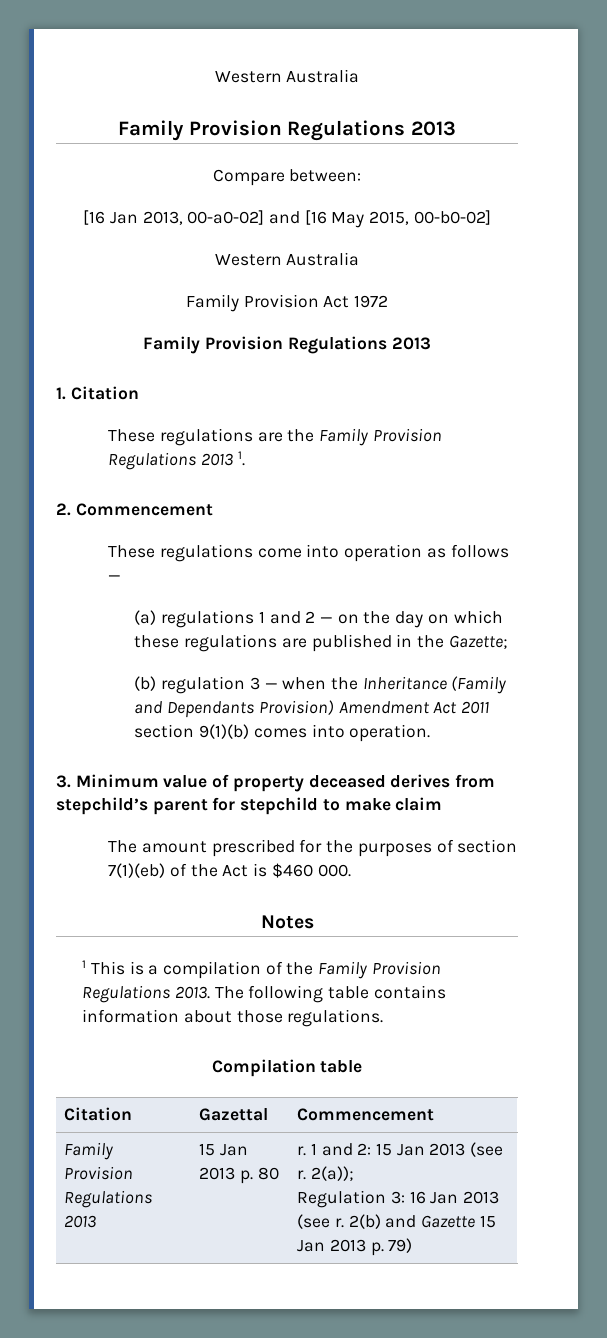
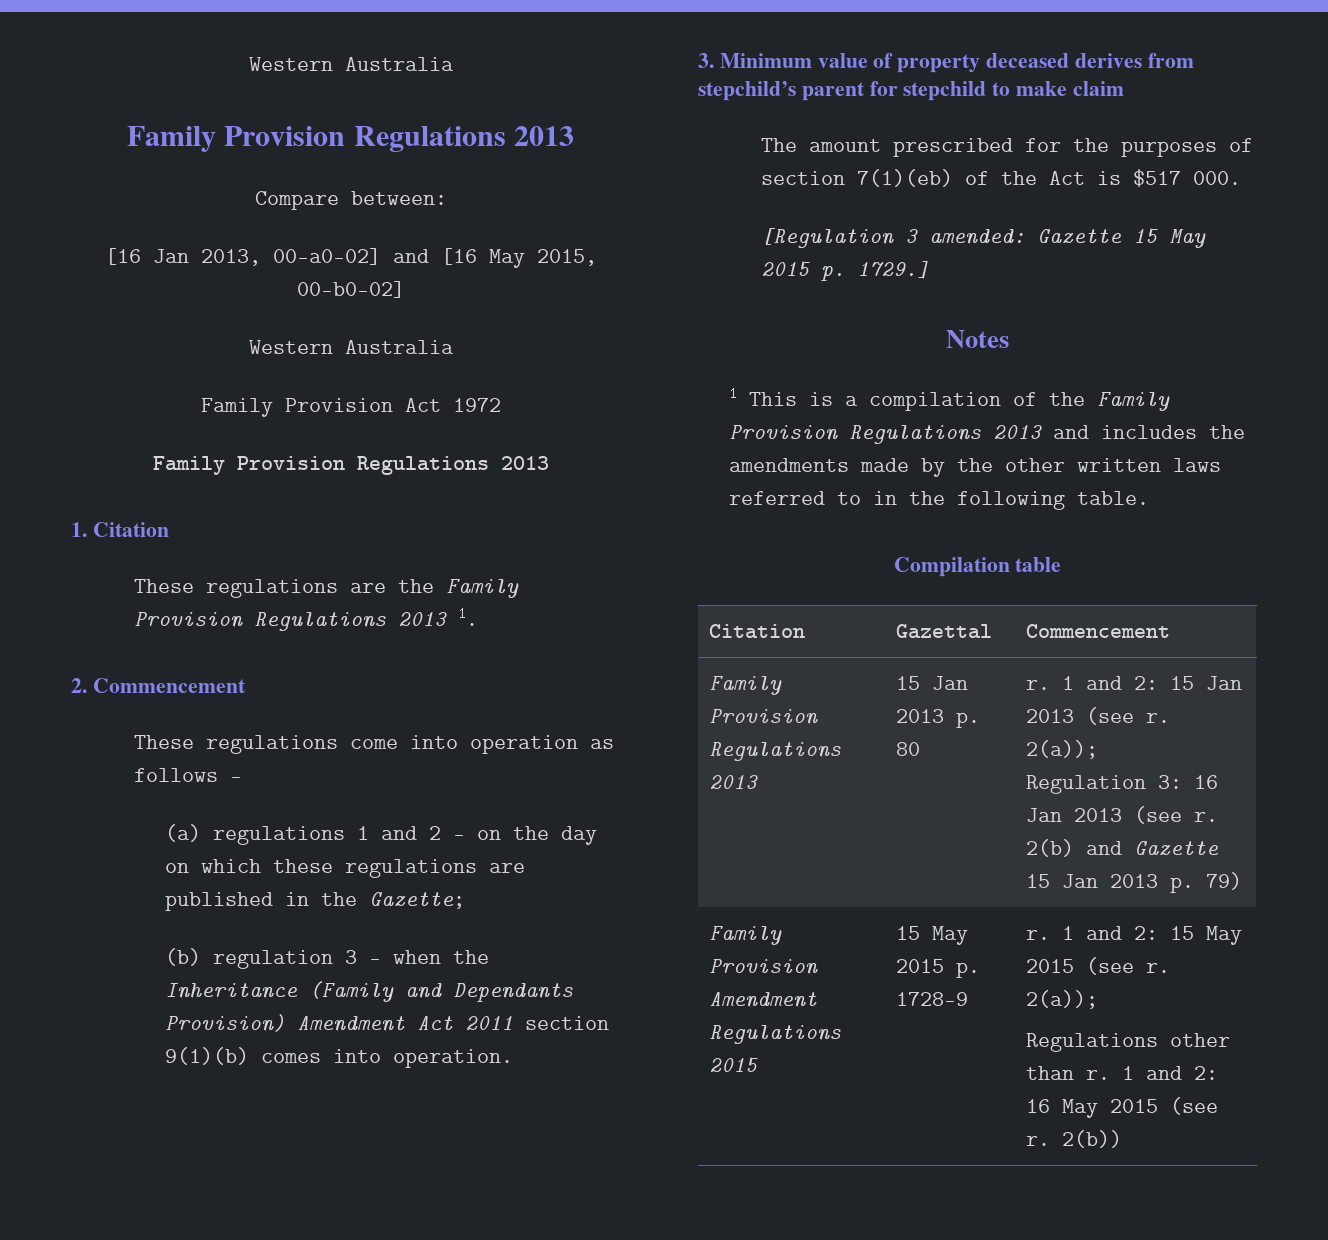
[271,863,313,878] $460 -> [1132,169,1181,187] $517
(351, 870) none -> [760,227,1206,248] [760,260,929,281] // [Regulation 3 amended: Gazette 15 May 2015 p. 1729.]
[174,985,446,1003] [82,1009,384,1027] 2013. The following table contains information about those regulations. -> [993,425,1246,439] [729,458,1222,477] [729,491,1150,510] 2013 and includes the amendments made by the other written laws referred to in the following table.
(413, 1245) none -> [708,926,782,945] [708,959,818,975] [708,992,817,1008] [708,1025,841,1044] [708,1056,758,1072] [895,926,968,945] [895,959,980,978] [895,992,968,1006] [1025,926,1242,945] [1025,957,1170,975] [1025,990,1098,1009] [1025,1033,1230,1052] [1025,1066,1218,1080] [1025,1097,1218,1118] [1025,1130,1122,1148] // Family Provision Amendment Regulations 2015 | 15 May 2015 p. 1728-9 | r. 1 and 2: 15 May 2015 (see r. 2(a)); // Regulations other than r. 1 and 2: 16 May 2015 (see r. 2(b))

